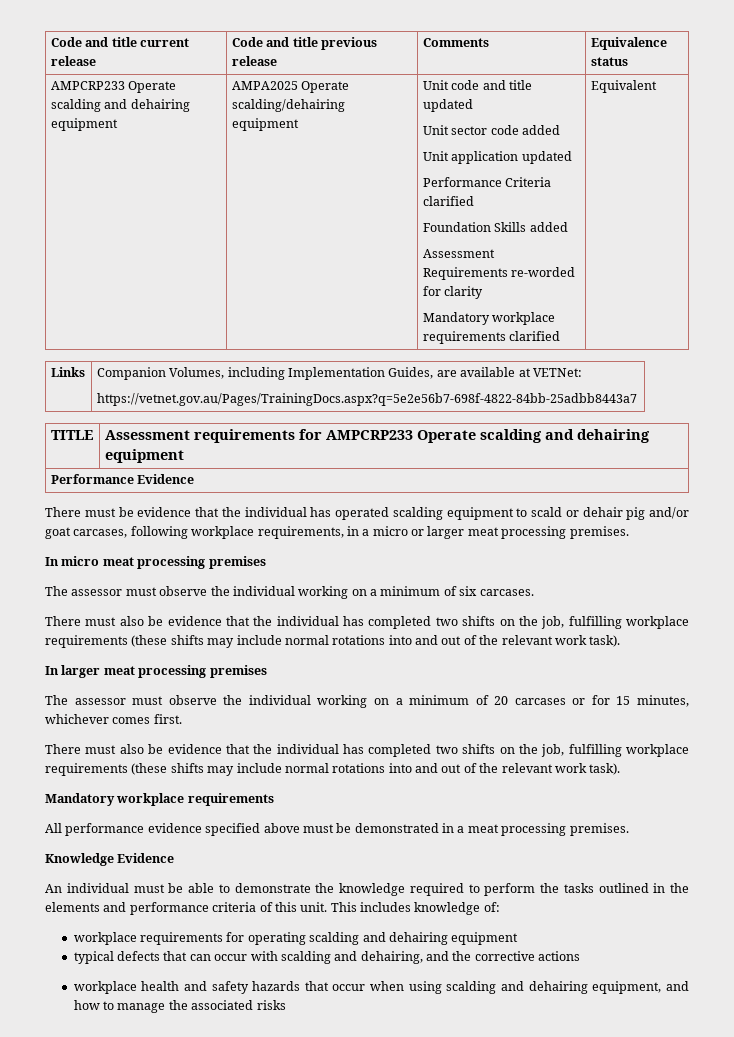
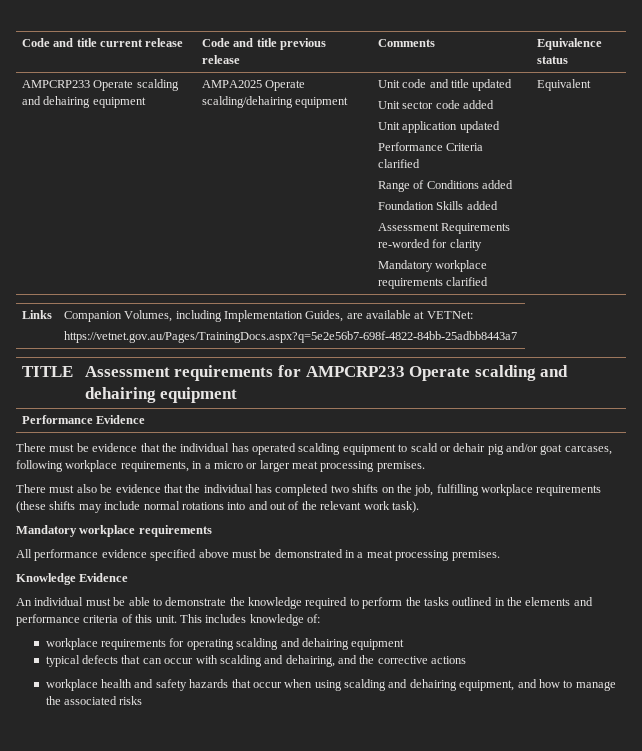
(474, 201) none -> [377,180,513,192] // Range of Conditions added
[45,556,266,569] [45,586,534,599] [45,616,689,629] [45,635,621,648] [45,665,267,678] [45,695,689,708] [45,714,182,724] // In micro meat processing premises // The assessor must observe the individual working on a minimum of six carcases. // There must also be evidence that the individual has completed two shifts on the job, fulfilling workplace requirements (these shifts may include normal rotations into and out of the relevant work task). // In larger meat processing premises // The assessor must observe the individual working on a minimum of 20 carcases or for 15 minutes, whichever comes first. -> (425, 466) none

